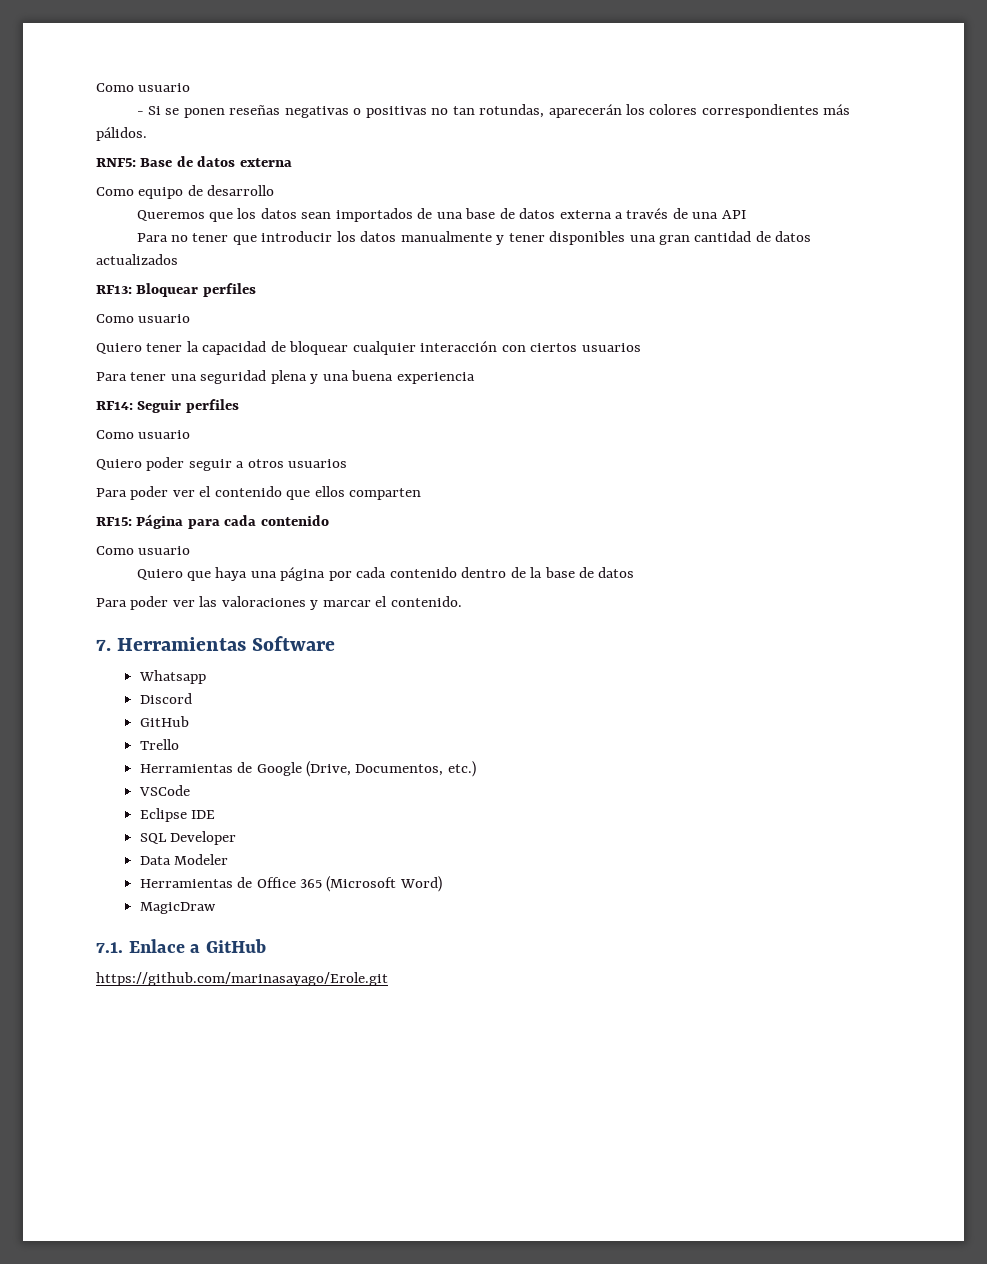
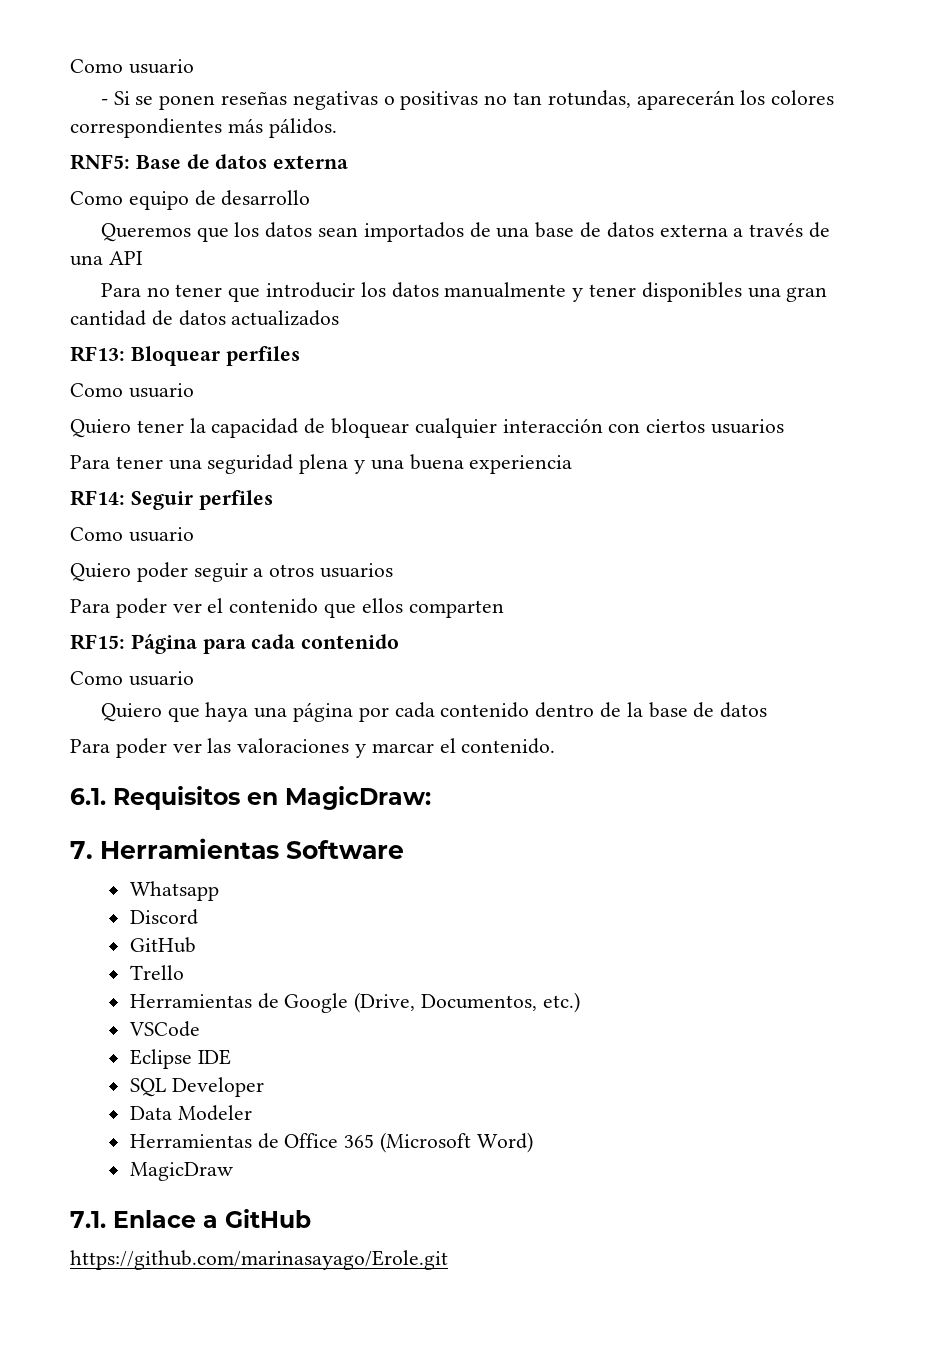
(462, 601) none -> [70,786,431,810] // 6.1. Requisitos en MagicDraw:

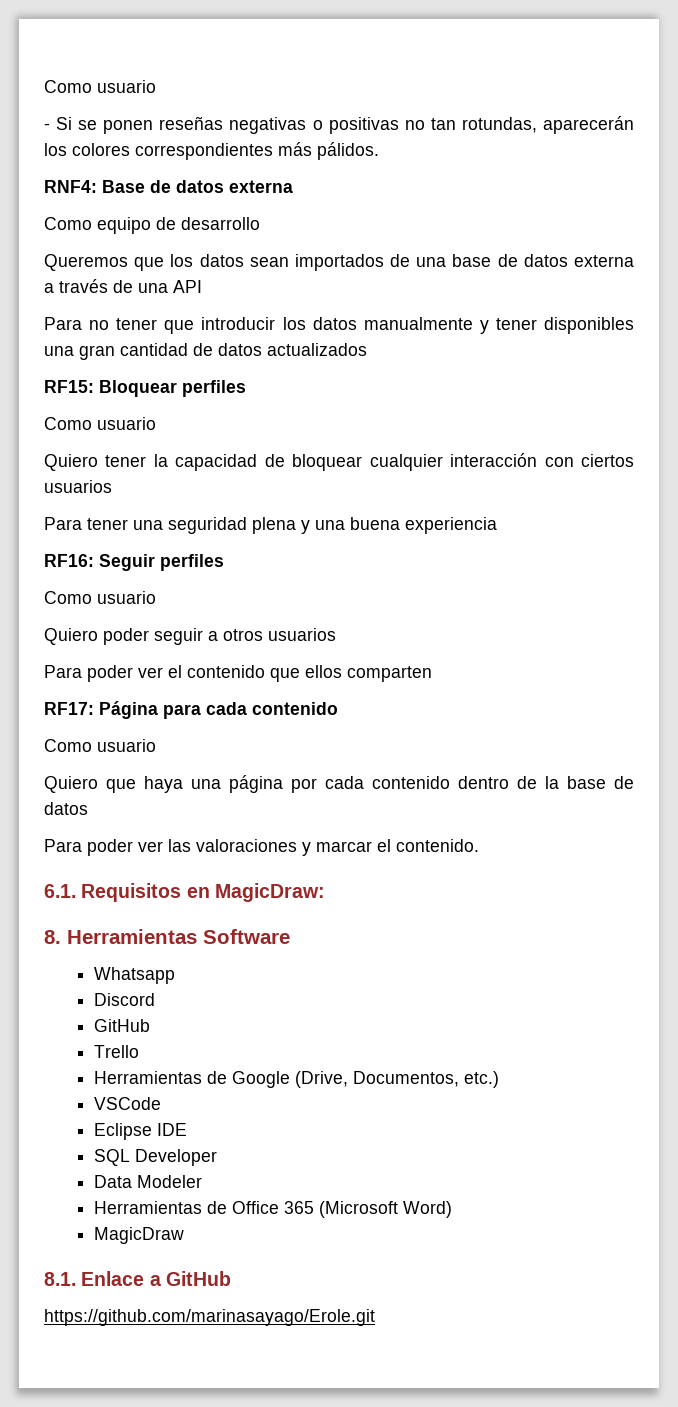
[70,154,130,170] RNF5: -> [44,180,97,193] RNF4:
[70,346,125,362] RF13: -> [44,380,94,393] RF15:
[70,490,125,506] RF14: -> [44,554,94,567] RF16:
[70,634,125,650] RF15: -> [44,702,94,715] RF17:
[70,841,93,859] 7. -> [44,930,61,944] 8.
[70,1211,106,1228] 7.1. -> [44,1272,76,1286] 8.1.

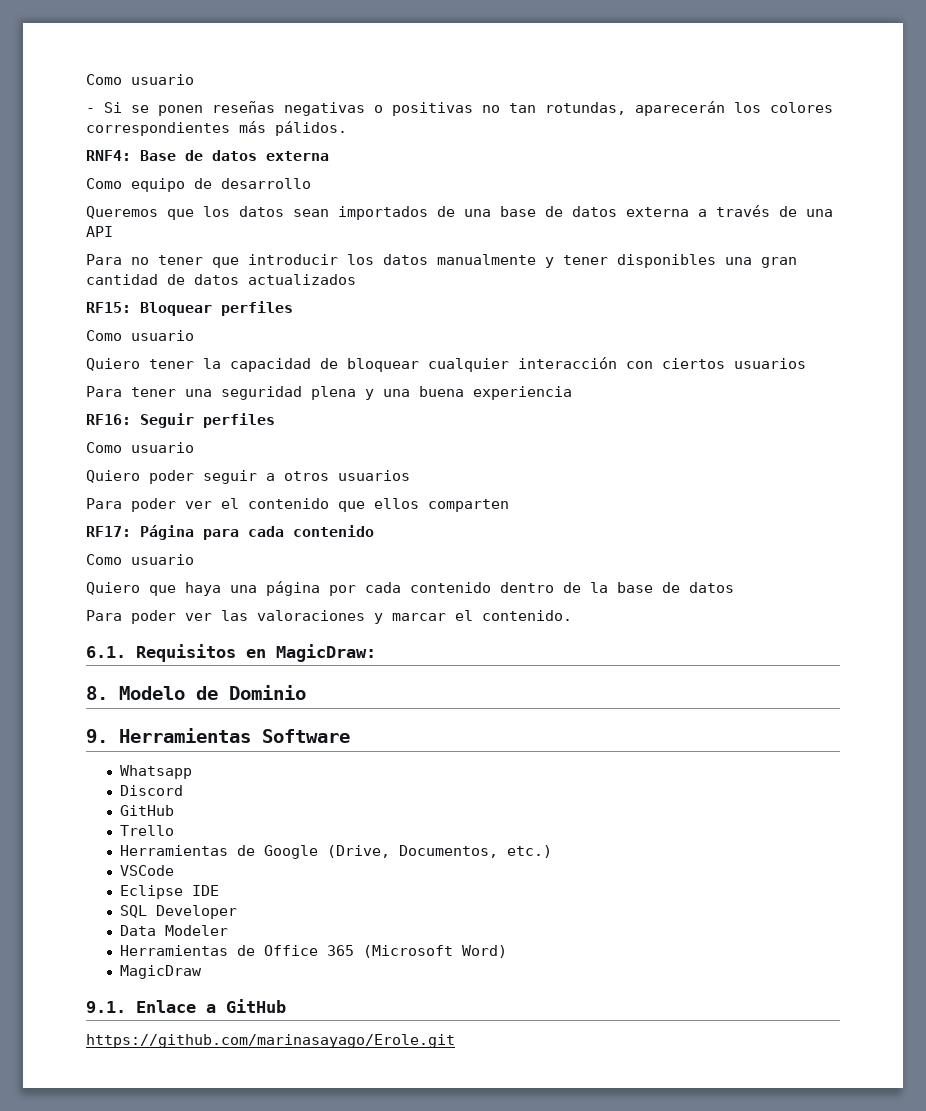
(61, 937) none -> [119,685,306,700] [86,729,108,743] Modelo de Dominio // 9.
[44,1272,76,1286] 8.1. -> [86,1001,126,1013] 9.1.

